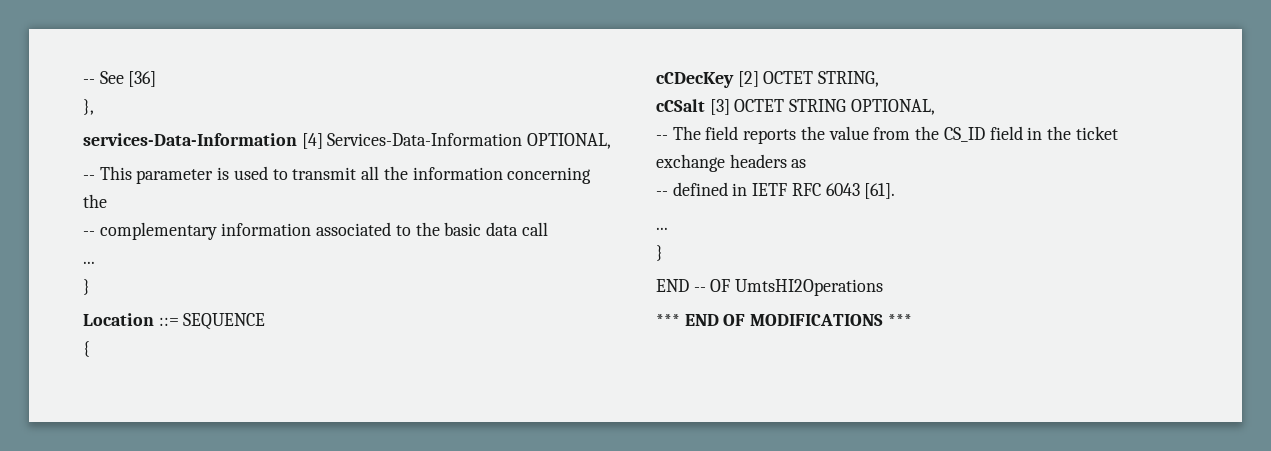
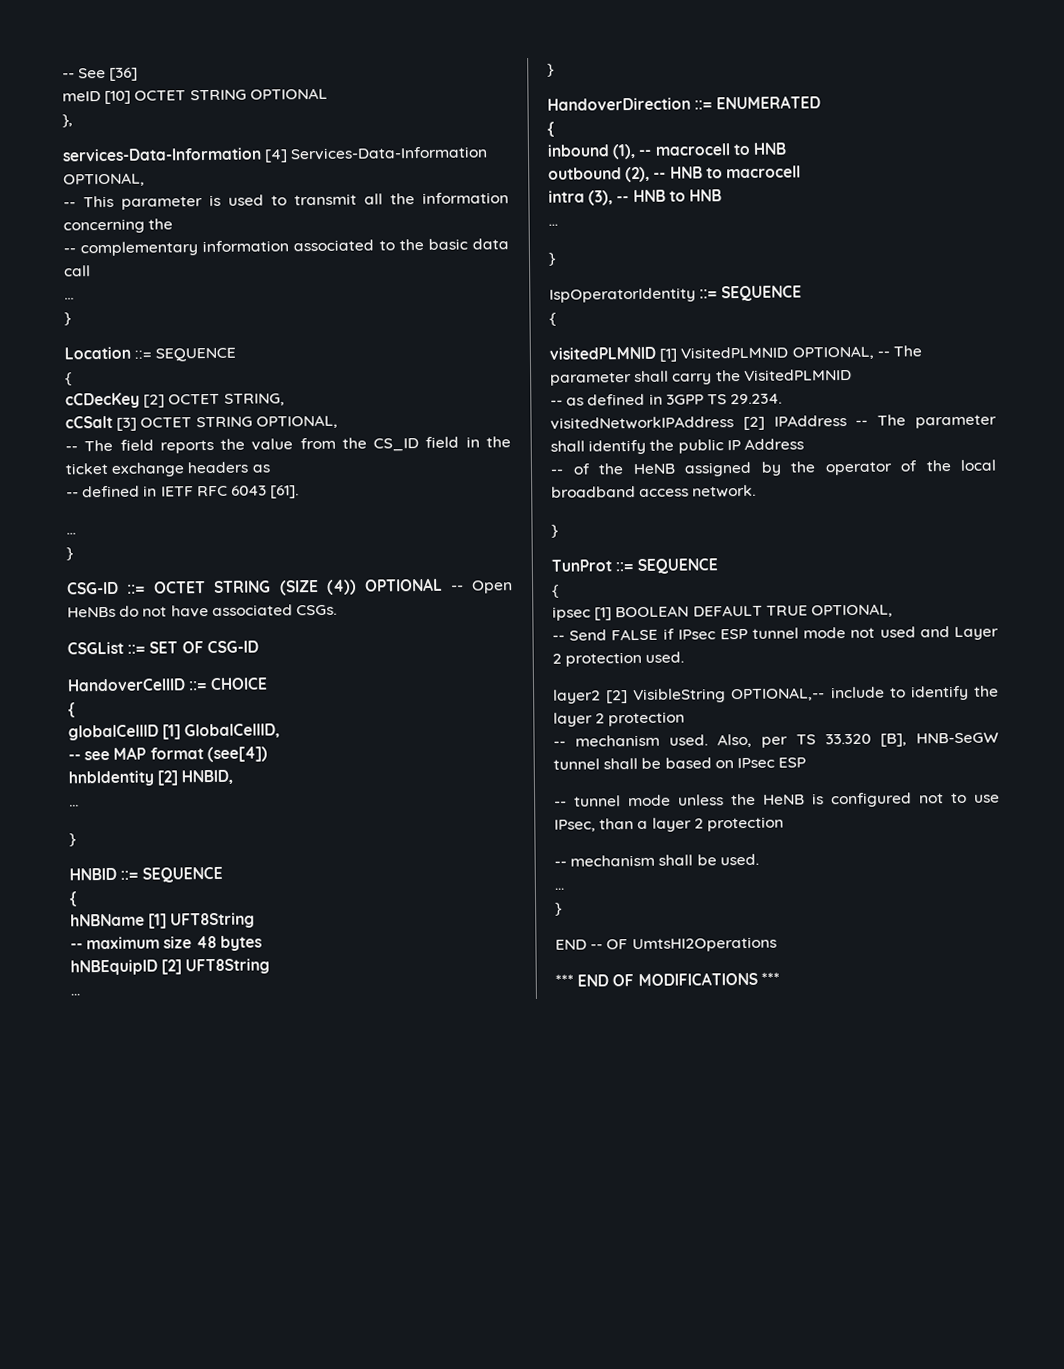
(157, 79) none -> [62,87,328,105] // meID [10] OCTET STRING OPTIONAL
(663, 253) none -> [67,577,513,596] [67,604,337,618] [67,640,259,655] [67,677,269,692] [68,702,75,718] [68,723,281,741] [68,746,268,763] [68,769,234,787] [69,804,79,807] [69,833,77,847] [69,866,224,883] [69,891,77,907] [70,912,256,929] [70,935,262,951] [70,958,271,976] [70,993,80,996] [547,63,555,77] [547,95,822,111] [547,121,554,137] [547,142,787,160] [548,165,801,183] [548,189,722,206] [548,223,558,226] [548,252,557,266] [549,285,803,303] [549,312,556,326] [549,345,922,362] [550,368,852,386] [550,393,783,406] [550,414,997,431] [550,438,804,455] [550,459,997,477] [551,484,757,498] [551,524,559,538] [551,558,719,574] [552,584,559,598] [552,603,893,621] [552,626,999,641] [552,651,685,667] [553,685,1000,704] [553,711,686,727] [553,732,999,748] [553,757,807,770] [554,792,1000,808] [554,816,784,832] [554,853,759,867] [554,887,564,890] [555,902,563,916] // CSG-ID ::= OCTET STRING (SIZE (4)) OPTIONAL -- Open HeNBs do not have associated CSGs. // CSGList ::= SET OF CSG-ID // HandoverCellID ::= CHOICE // { // globalCellID [1] GlobalCellID, // -- see MAP format (see[4]) // hnbIdentity [2] HNBID, // ... // } // HNBID ::= SEQUENCE // { // hNBName [1] UFT8String // -- maximum size 48 bytes // hNBEquipID [2] UFT8String // ... // } // HandoverDirection ::= ENUMERATED // { // inbound (1), -- macrocell to HNB // outbound (2), -- HNB to macrocell // intra (3), -- HNB to HNB // ... // } // IspOperatorIdentity ::= SEQUENCE // { // visitedPLMNID [1] VisitedPLMNID OPTIONAL, -- The parameter shall carry the VisitedPLMNID // -- as defined in 3GPP TS 29.234. // visitedNetworkIPAddress [2] IPAddress -- The parameter shall identify the public IP Address // -- of the HeNB assigned by the operator of the local broadband access network. // } // TunProt ::= SEQUENCE // { // ipsec [1] BOOLEAN DEFAULT TRUE OPTIONAL, // -- Send FALSE if IPsec ESP tunnel mode not used and Layer 2 protection used. // layer2 [2] VisibleString OPTIONAL,-- include to identify the layer 2 protection // -- mechanism used. Also, per TS 33.320 [B], HNB-SeGW tunnel shall be based on IPsec ESP // -- tunnel mode unless the HeNB is configured not to use IPsec, than a layer 2 protection // -- mechanism shall be used. // ... // }

